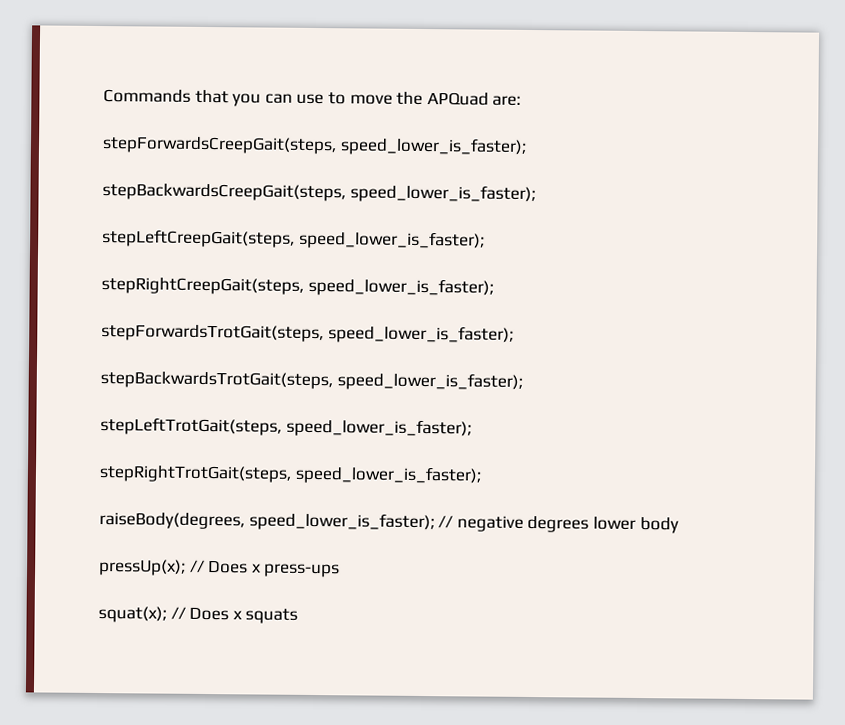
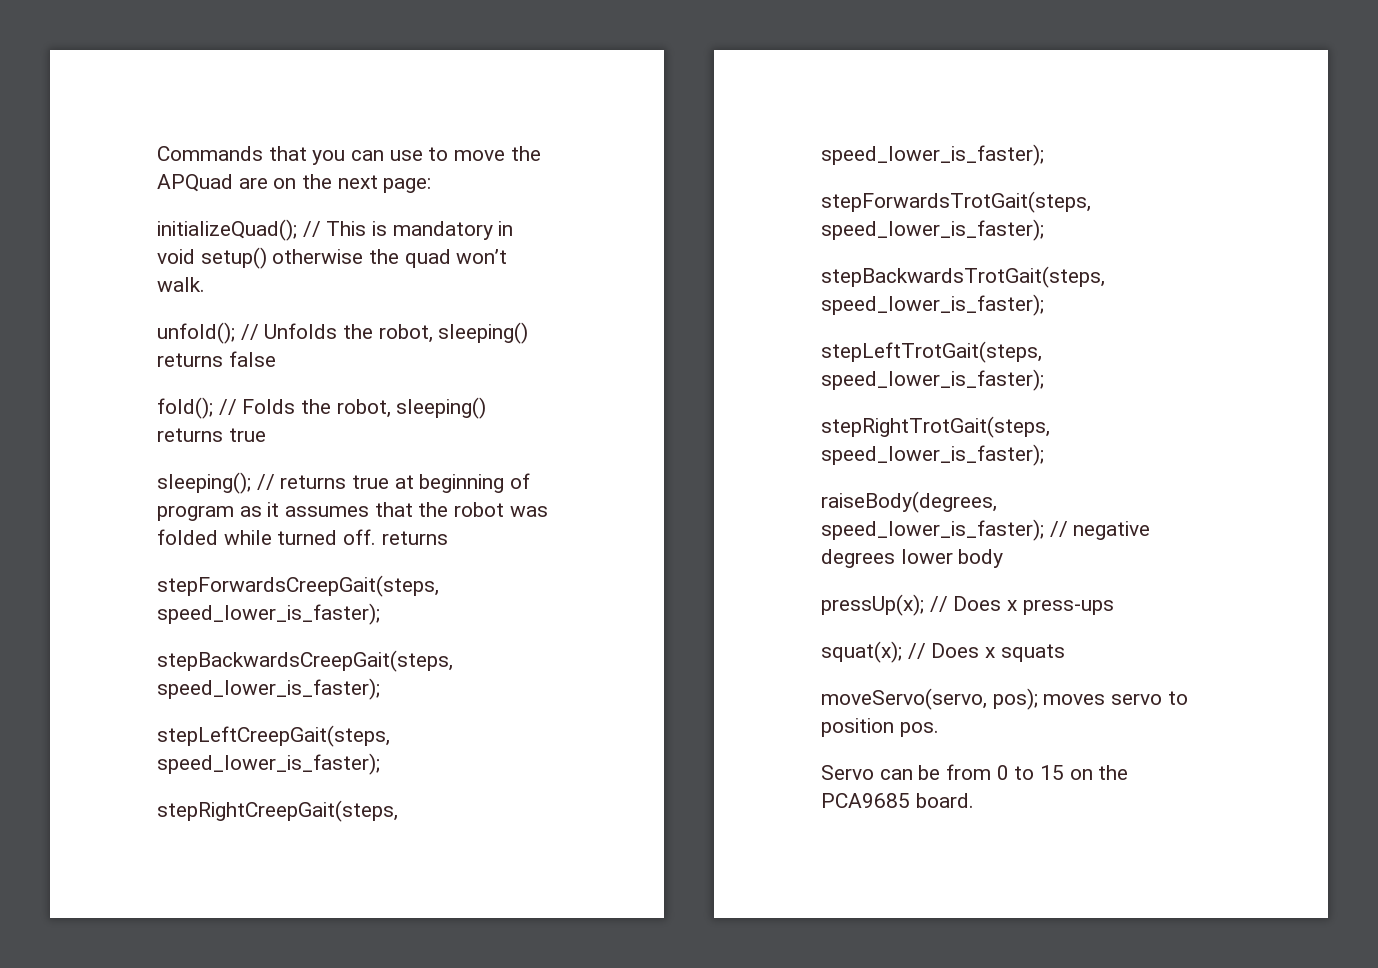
[492,95,522,106] are: -> [238,174,432,193] [157,219,514,241] [157,247,508,269] [157,277,205,292] [157,322,529,344] [157,351,276,367] [157,397,487,419] [157,428,266,442] [157,472,531,494] [157,502,548,521] [157,529,448,545] are on the next page: // initializeQuad(); // This is mandatory in void setup() otherwise the quad won’t walk. // unfold(); // Unfolds the robot, sleeping() returns false // fold(); // Folds the robot, sleeping() returns true // sleeping(); // returns true at beginning of program as it assumes that the robot was folded while turned off. returns
(299, 616) none -> [821,688,1188,710] [821,718,939,737] [821,764,1129,780] [821,793,974,808] // moveServo(servo, pos); moves servo to position pos. // Servo can be from 0 to 15 on the PCA9685 board.

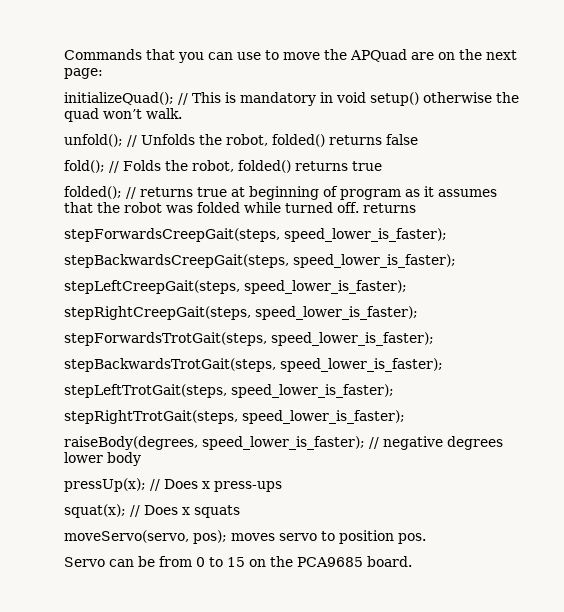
[438,322,529,344] sleeping() -> [272,134,325,147] folded()
[396,397,487,419] sleeping() -> [238,160,291,173] folded()
[157,472,251,494] sleeping(); -> [64,186,122,199] folded();

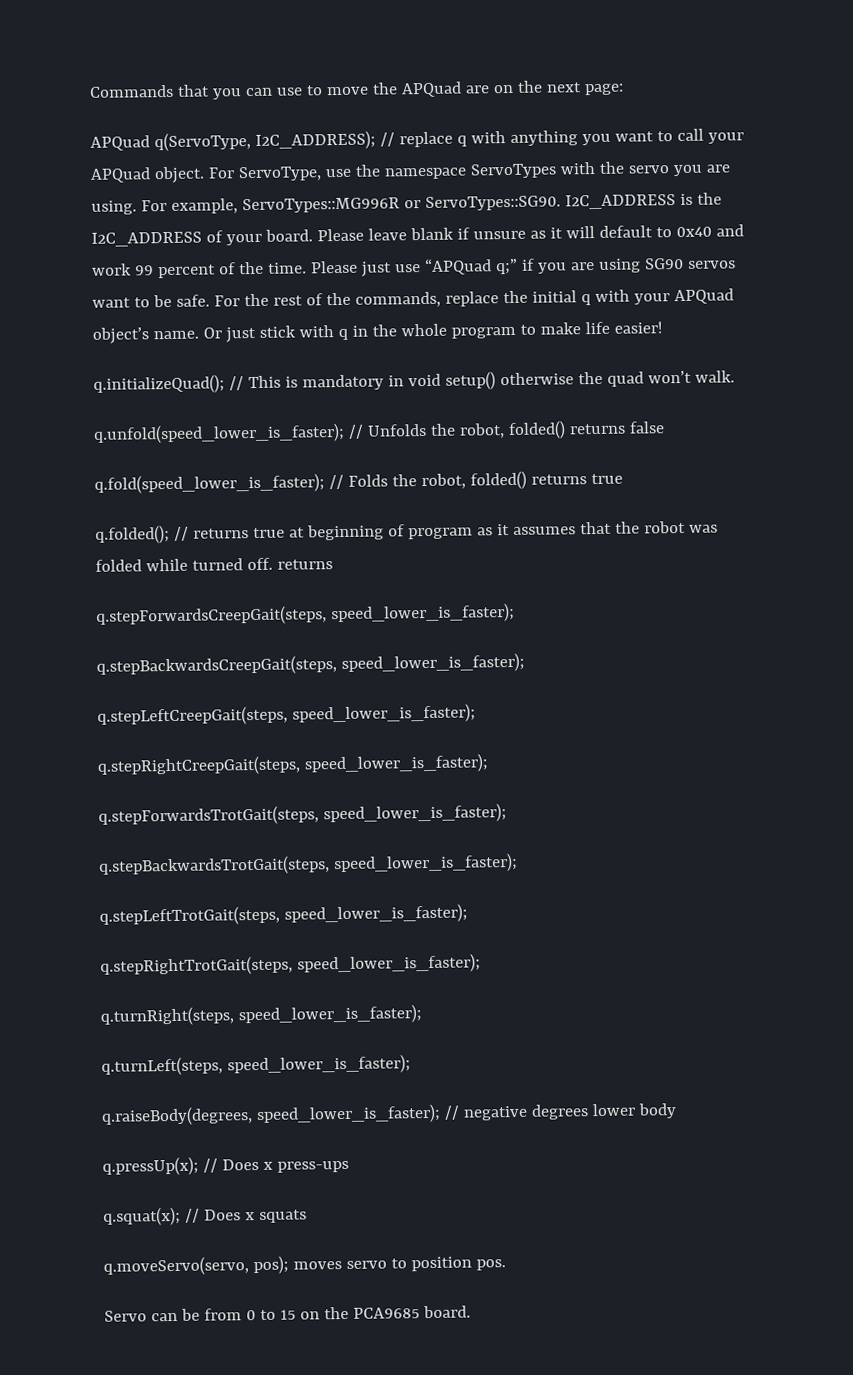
[64,92,174,105] initializeQuad(); -> [90,128,744,152] [90,161,730,184] [91,192,722,215] [91,224,744,247] [92,257,736,279] [92,288,734,308] [92,321,663,344] [93,374,225,394] APQuad q(ServoType, I2C_ADDRESS); // replace q with anything you want to call your APQuad object. For ServoType, use the namespace ServoTypes with the servo you are using. For example, ServoTypes::MG996R or ServoTypes::SG90. I2C_ADDRESS is the I2C_ADDRESS of your board. Please leave blank if unsure as it will default to 0x40 and work 99 percent of the time. Please just use “APQuad q;” if you are using SG90 servos want to be safe. For the rest of the commands, replace the initial q with your APQuad object’s name. Or just stick with q in the whole program to make life easier! // q.initializeQuad();
[64,134,123,147] unfold(); -> [93,422,345,444] q.unfold(speed_lower_is_faster);
[64,160,105,173] fold(); -> [94,473,325,494] q.fold(speed_lower_is_faster);
[64,186,122,199] folded(); -> [95,524,170,544] q.folded();
[64,228,447,242] [64,254,456,268] [64,280,407,294] [64,306,418,320] [64,332,434,346] [64,358,443,372] [64,384,394,398] [64,410,405,424] [64,436,198,450] stepForwardsCreepGait(steps, speed_lower_is_faster); // stepBackwardsCreepGait(steps, speed_lower_is_faster); // stepLeftCreepGait(steps, speed_lower_is_faster); // stepRightCreepGait(steps, speed_lower_is_faster); // stepForwardsTrotGait(steps, speed_lower_is_faster); // stepBackwardsTrotGait(steps, speed_lower_is_faster); // stepLeftTrotGait(steps, speed_lower_is_faster); // stepRightTrotGait(steps, speed_lower_is_faster); // raiseBody(degrees, -> [96,602,515,626] [96,652,525,676] [97,703,476,726] [97,753,488,776] [98,803,507,826] [98,852,518,876] [99,903,468,926] [100,953,481,976] [100,1004,422,1026] [101,1054,411,1076] [101,1106,253,1126] q.stepForwardsCreepGait(steps, speed_lower_is_faster); // q.stepBackwardsCreepGait(steps, speed_lower_is_faster); // q.stepLeftCreepGait(steps, speed_lower_is_faster); // q.stepRightCreepGait(steps, speed_lower_is_faster); // q.stepForwardsTrotGait(steps, speed_lower_is_faster); // q.stepBackwardsTrotGait(steps, speed_lower_is_faster); // q.stepLeftTrotGait(steps, speed_lower_is_faster); // q.stepRightTrotGait(steps, speed_lower_is_faster); // q.turnRight(steps, speed_lower_is_faster); // q.turnLeft(steps, speed_lower_is_faster); // q.raiseBody(degrees,
[64,478,146,492] pressUp(x); -> [102,1156,199,1176] q.pressUp(x);
[64,504,126,518] squat(x); -> [103,1206,181,1226] q.squat(x);
[64,530,189,543] moveServo(servo, -> [103,1256,249,1276] q.moveServo(servo,

